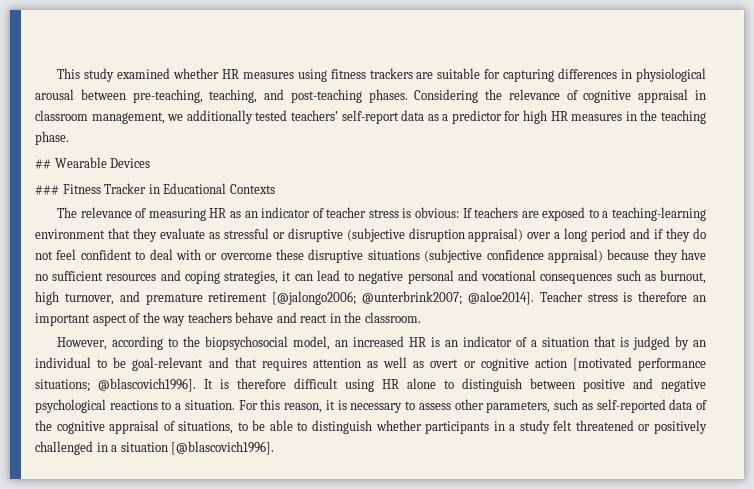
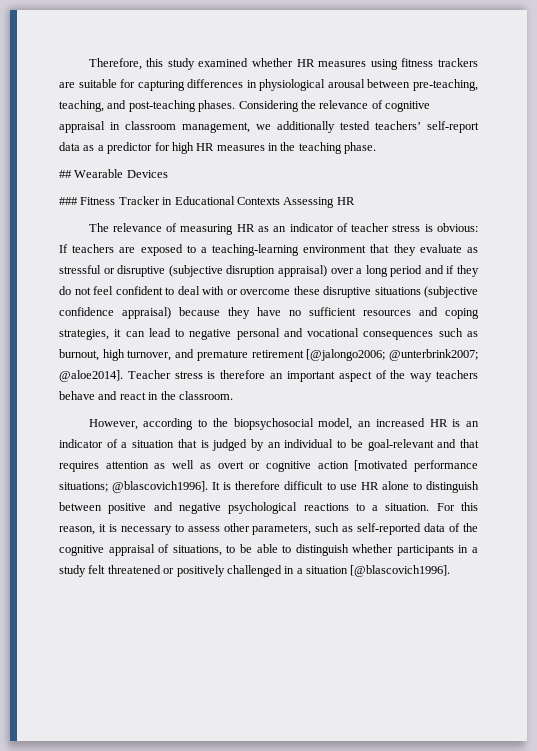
[57,68,81,79] This -> [88,58,164,70] Therefore, this
(275, 189) none -> [283,197,355,208] Assessing HR
[345,379,374,392] using -> [326,482,357,490] to use

